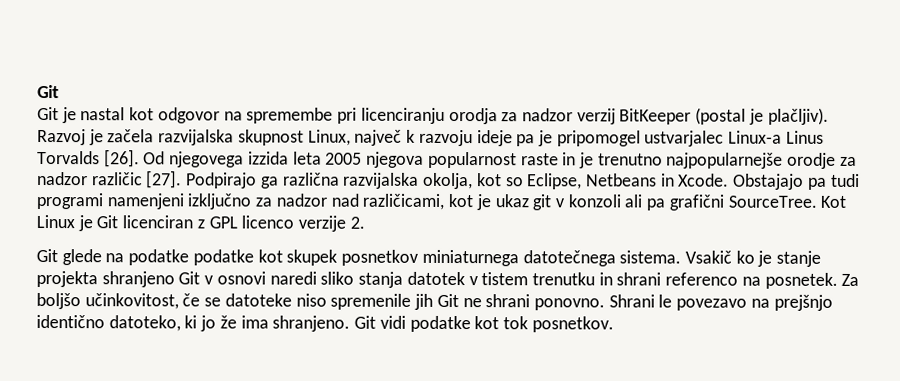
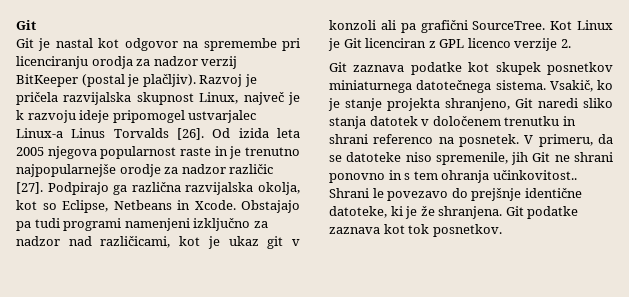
[107,129,155,143] začela -> [16,92,58,105] pričela
(403, 137) none -> [288,92,300,105] je
[516,130,553,147] pa je -> (110, 116) none
[169,151,289,168] njegovega izzida -> [238,128,269,138] izida
[61,249,190,266] glede na podatke -> [353,65,405,72] zaznava
[684,250,732,264] Vsakič -> [549,80,593,92] Vsakič,
[101,271,266,288] shranjeno Git v osnovi -> [445,98,533,111] shranjeno, Git
[481,272,529,286] tistem -> [432,116,501,126] določenem
[841,273,860,287] [36,292,201,310] Za boljšo učinkovitost, če -> [524,134,613,147] V primeru, da
[330,293,412,310] spremenile -> [435,152,508,165] spremenile,
[533,294,833,311] [36,314,471,333] ponovno. Shrani le povezavo na prejšnjo identično datoteko, ki jo že ima shranjeno. Git vidi podatke -> [329,170,577,183] [329,188,582,201] [329,206,579,219] [329,227,380,234] ponovno in s tem ohranja učinkovitost.. Shrani le povezavo do prejšnje identične datoteke, ki je že shranjena. Git podatke zaznava

